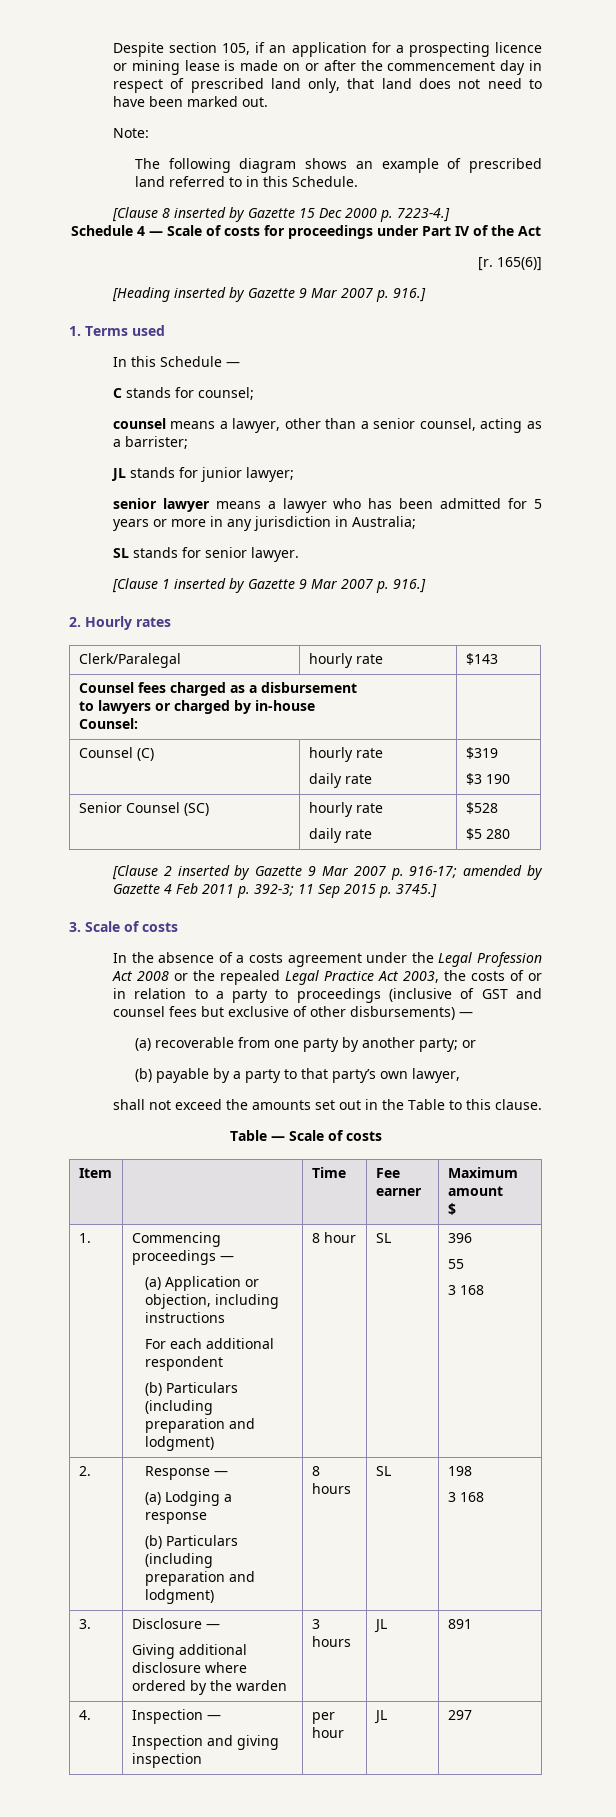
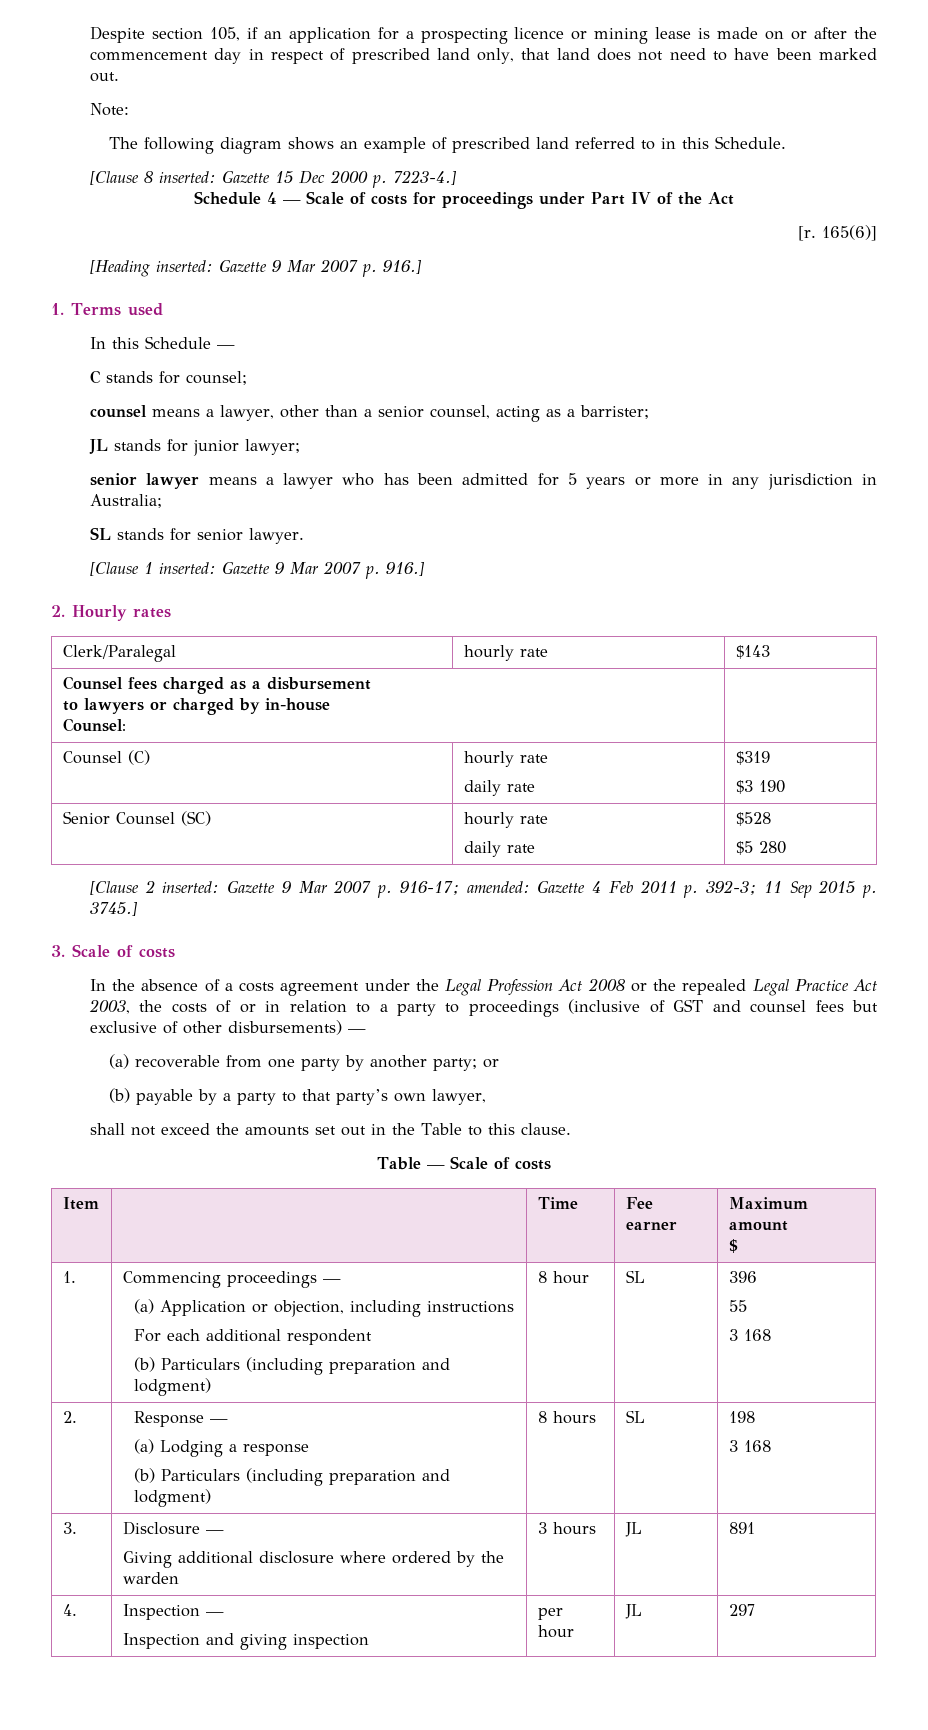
[173,207,245,222] inserted by -> [158,171,216,183] inserted:
[173,287,245,302] inserted by -> [155,260,213,272] inserted:
[173,578,245,593] inserted by -> [158,562,216,574] inserted:
[177,865,251,880] inserted by -> [162,881,220,893] inserted:
[463,865,543,880] amended by -> [466,881,530,893] amended:

